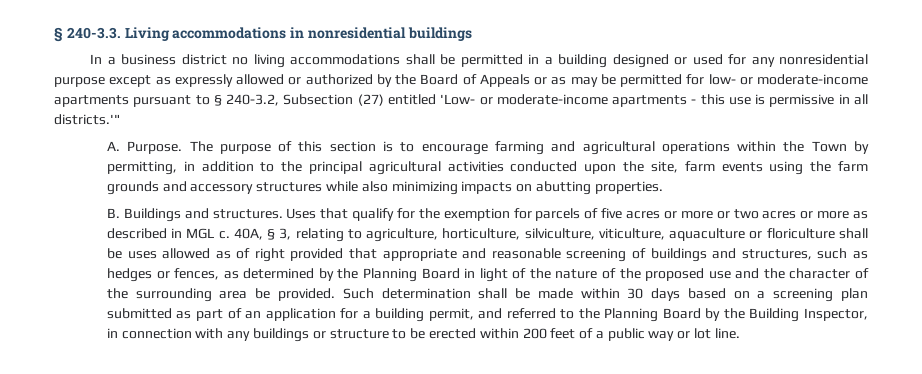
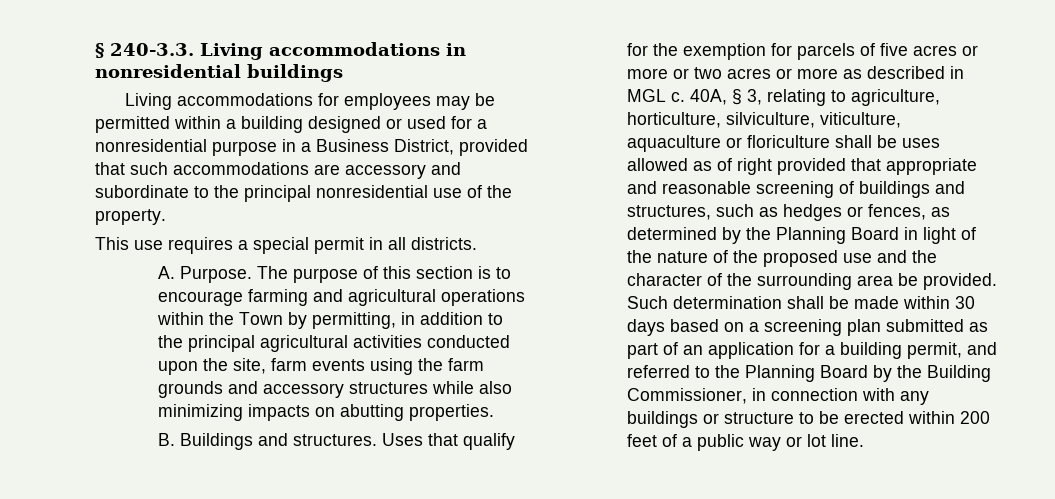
[90,54,540,68] In a business district no living accommodations shall be permitted in -> [125,93,496,110] [95,116,221,133] Living accommodations for employees may be permitted within
[751,57,775,67] any -> [477,119,487,129] a
[109,74,868,87] [54,94,835,107] except as expressly allowed or authorized by the Board of Appeals or as may be permitted for low- or moderate-income apartments pursuant to § 240-3.2, Subsection (27) entitled 'Low- or moderate-income apartments - this use is permissive -> [282,139,528,156] [95,162,461,179] [95,185,512,202] [95,209,166,225] [95,237,364,254] in a Business District, provided that such accommodations are accessory and subordinate to the principal nonresidential use of the property. // This use requires a special permit
[54,114,120,125] districts.'" -> [411,237,477,250] districts.
[804,308,869,321] Inspector, -> [626,388,747,404] Commissioner,

